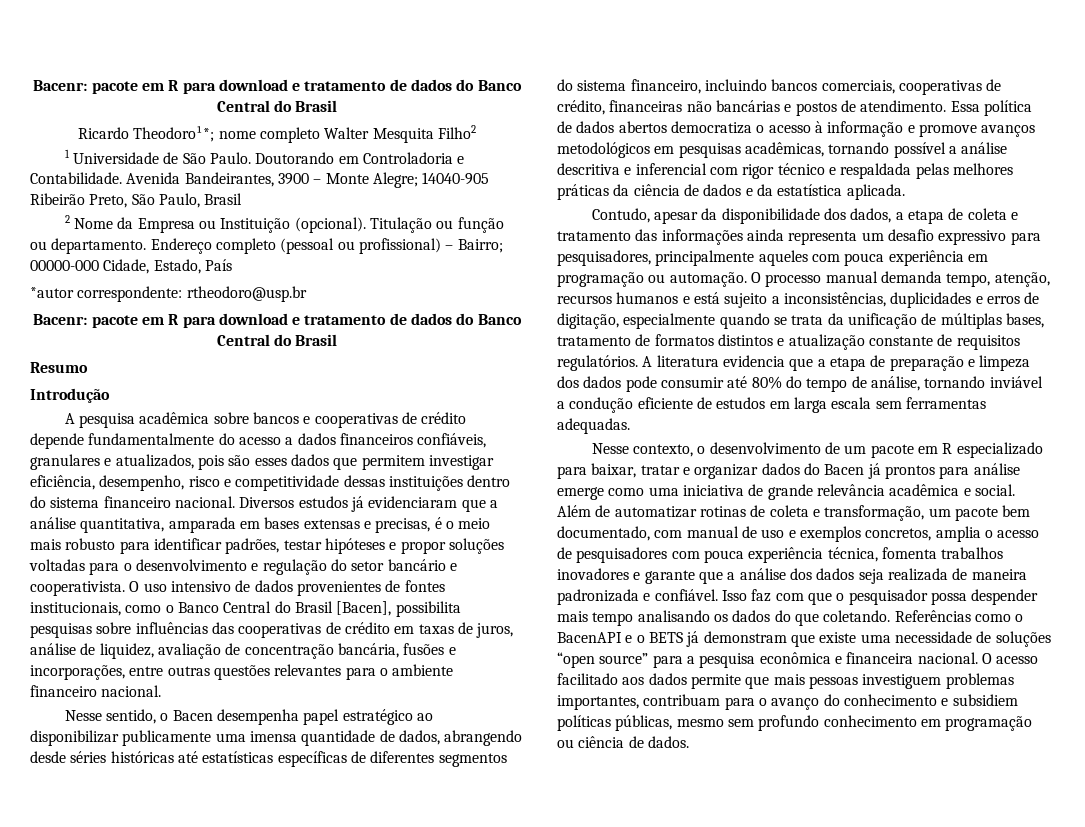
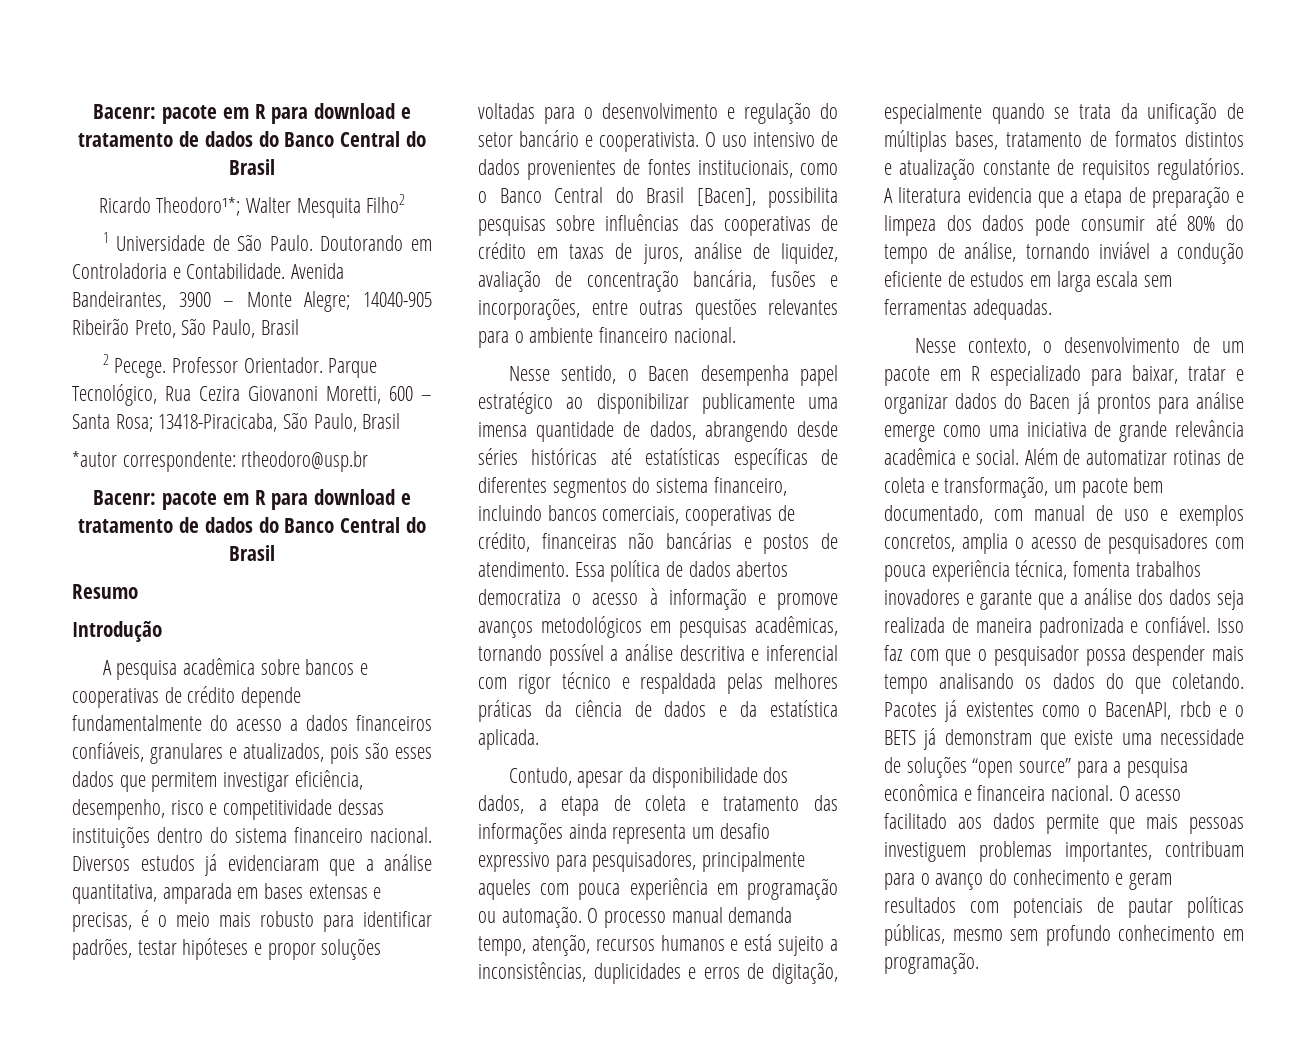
[218,127,320,143] nome completo -> (241, 206) none
[74,217,504,233] [30,238,503,254] [30,259,232,274] Nome da Empresa ou Instituição (opcional). Titulação ou função ou departamento. Endereço completo (pessoal ou profissional) – Bairro; 00000-000 Cidade, Estado, País -> [114,357,378,378] [72,384,432,406] [72,412,401,432] Pecege. Professor Orientador. Parque Tecnológico, Rua Cezira Giovanoni Moretti, 600 – Santa Rosa; 13418-Piracicaba, São Paulo, Brasil
[894,610,1024,622] [557,632,622,643] Referências como o BacenAPI -> [884,700,1211,722] Pacotes já existentes como o BacenAPI, rbcb
[952,694,1018,706] subsidiem -> [1129,873,1173,890] [884,897,1173,918] geram resultados com potenciais de pautar
[945,716,1033,731] [557,736,689,748] programação ou ciência de dados. -> [884,952,979,974] programação.

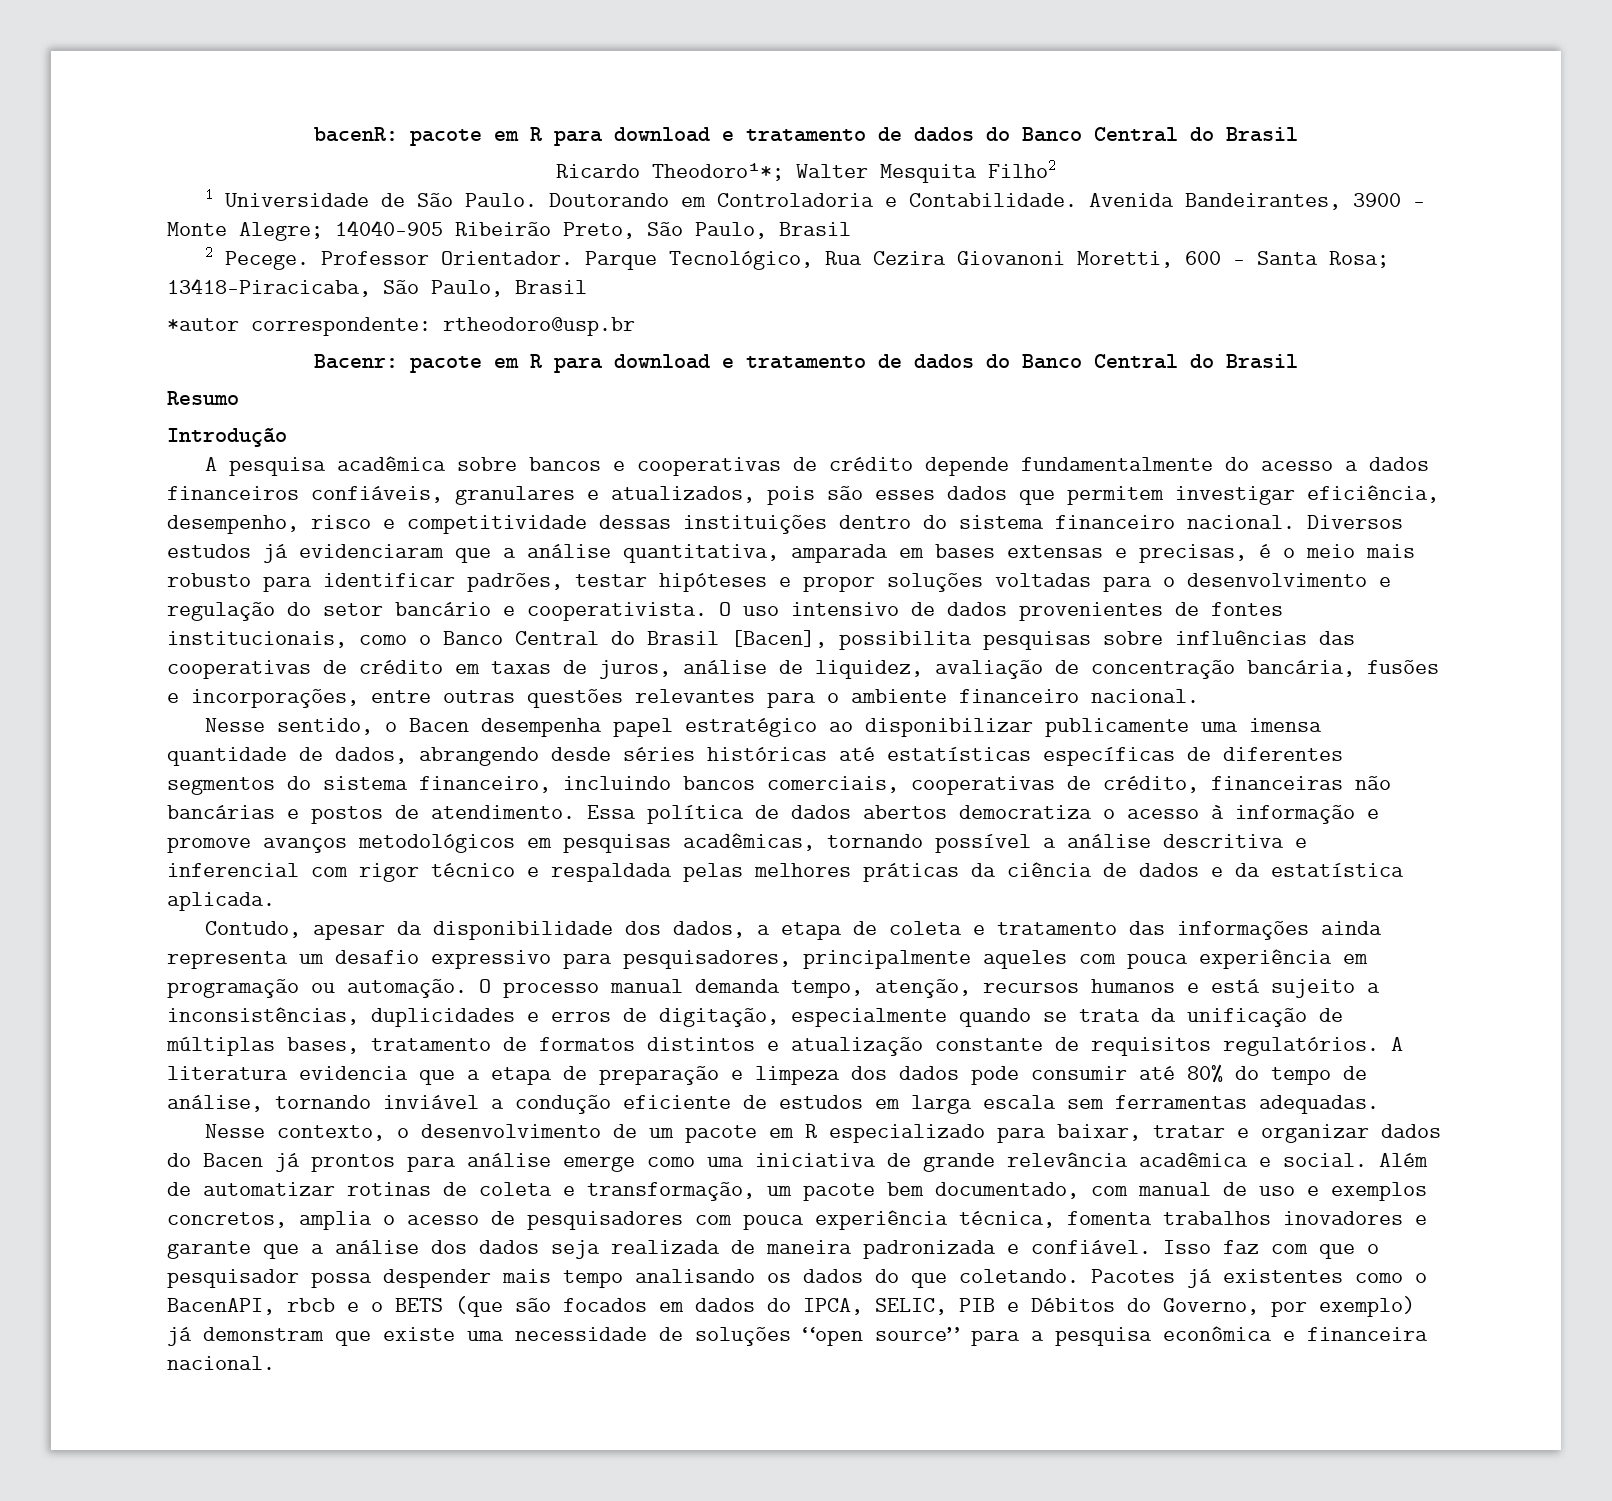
[93,104,157,119] Bacenr: -> [314,127,398,142] bacenR:
(916, 737) none -> [455,1296,1415,1317] (que são focados em dados do IPCA, SELIC, PIB e Débitos do Governo, por exemplo)
[1118,786,1182,801] [884,813,1244,834] [884,841,1244,862] [884,869,1173,890] [884,896,1244,918] [884,924,1244,946] [884,952,979,974] O acesso facilitado aos dados permite que mais pessoas investiguem problemas importantes, contribuam para o avanço do conhecimento e geram resultados com potenciais de pautar políticas públicas, mesmo sem profundo conhecimento em programação. -> (275, 1363) none

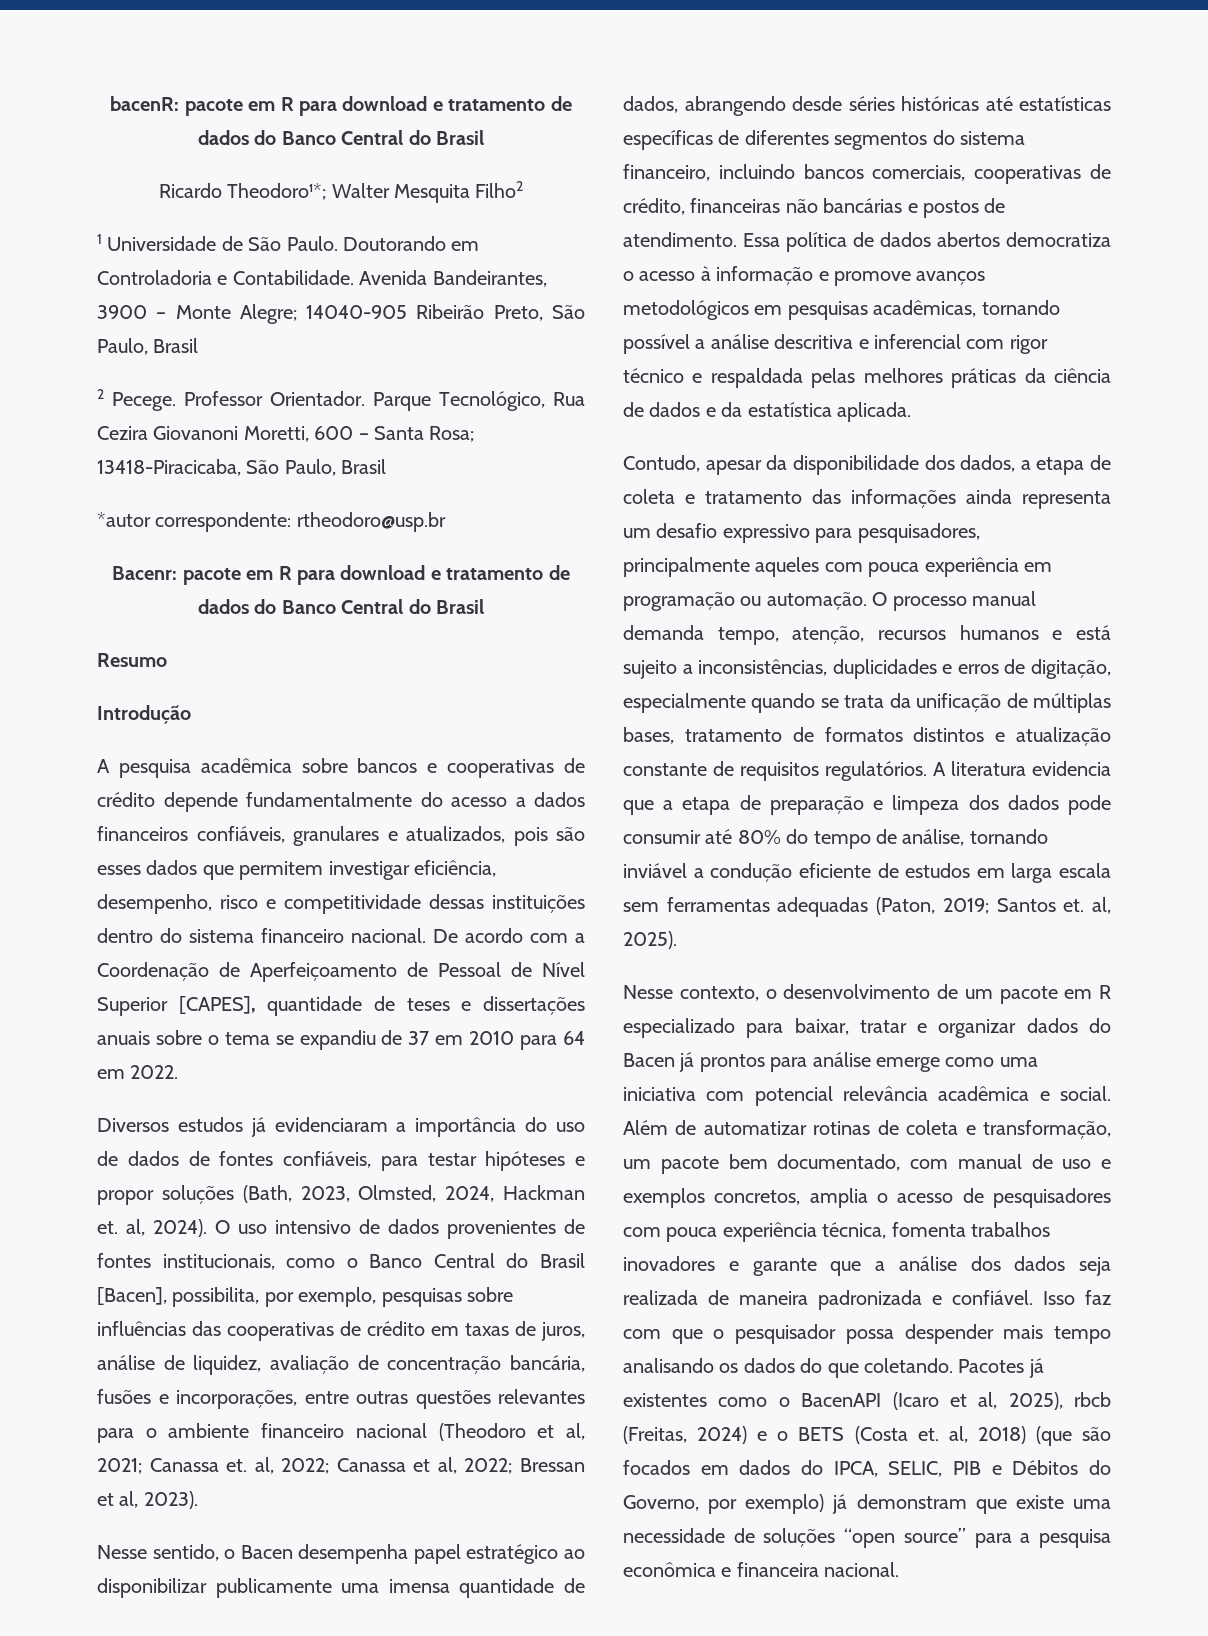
[1307,515,1403,529] [167,544,1415,563] [167,573,563,592] Diversos estudos já evidenciaram que a análise quantitativa, amparada em bases extensas e precisas, é o meio mais robusto para identificar padrões, -> [433,928,585,943] [97,962,585,982] [97,996,585,1016] [97,1030,586,1050] [97,1065,179,1079] [97,1117,585,1137] [97,1151,418,1171] De acordo com a Coordenação de Aperfeiçoamento de Pessoal de Nível Superior [CAPES], quantidade de teses e dissertações anuais sobre o tema se expandiu de 37 em 2010 para 64 em 2022. // Diversos estudos já evidenciaram a importância do uso de dados de fontes confiáveis, para
[995,573,1391,592] [167,602,707,621] voltadas para o desenvolvimento e regulação do setor bancário e cooperativista. -> [242,1185,585,1203] [97,1219,207,1237] (Bath, 2023, Olmsted, 2024, Hackman et. al, 2024).
[839,631,972,650] possibilita -> [172,1287,377,1307] possibilita, por exemplo,
[1091,689,1199,703] nacional. -> [355,1423,585,1441] [97,1457,585,1474] [97,1491,198,1509] nacional (Theodoro et al, 2021; Canassa et. al, 2022; Canassa et al, 2022; Bressan et al, 2023).
[1259,1095,1379,1114] adequadas. -> [777,897,1111,917] [623,931,677,949] adequadas (Paton, 2019; Santos et. al, 2025).
[887,1153,995,1172] de grande -> [706,1086,833,1106] com potencial
[167,1298,443,1315] BacenAPI, rbcb e o BETS -> [801,1392,1111,1410] [623,1426,1026,1444] BacenAPI (Icaro et al, 2025), rbcb (Freitas, 2024) e o BETS (Costa et. al, 2018)

